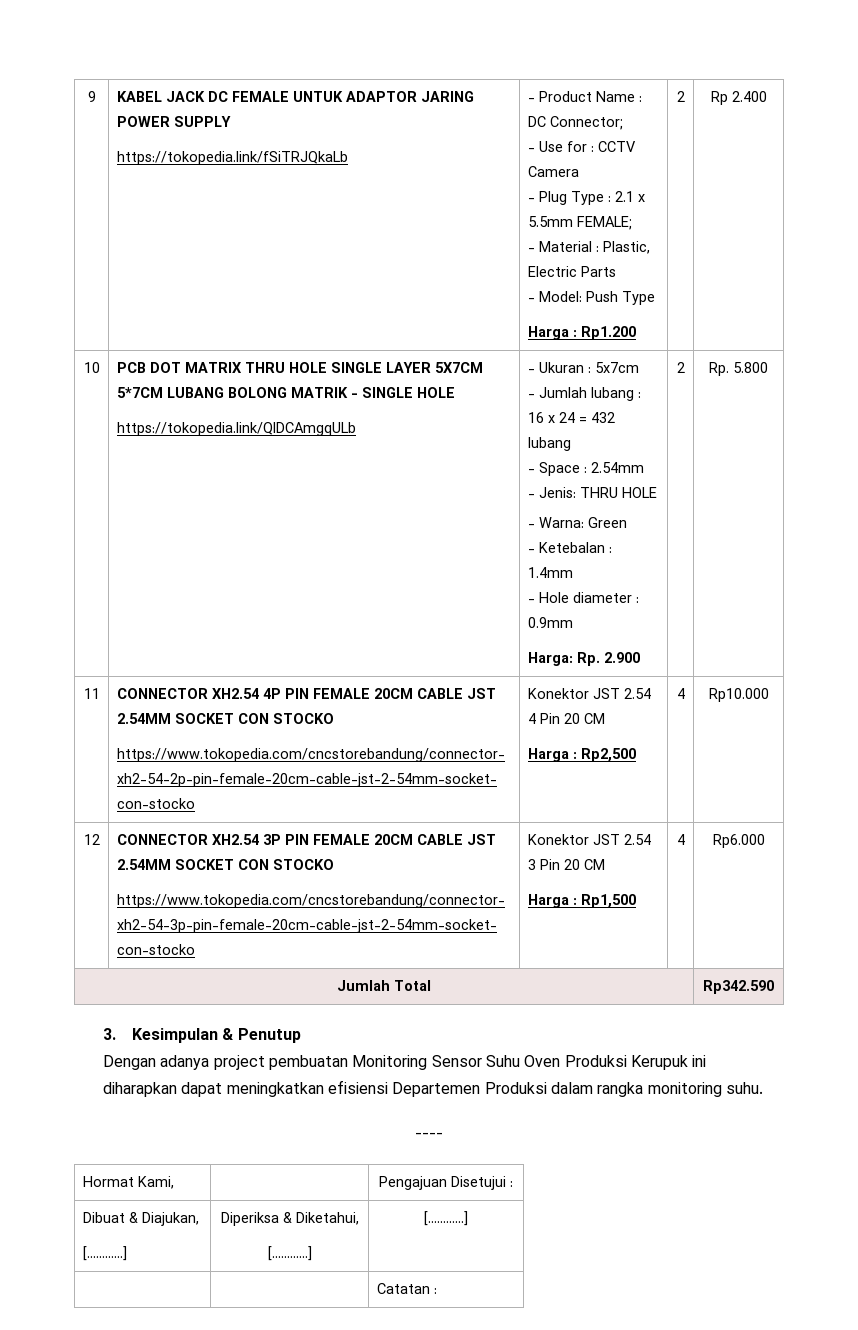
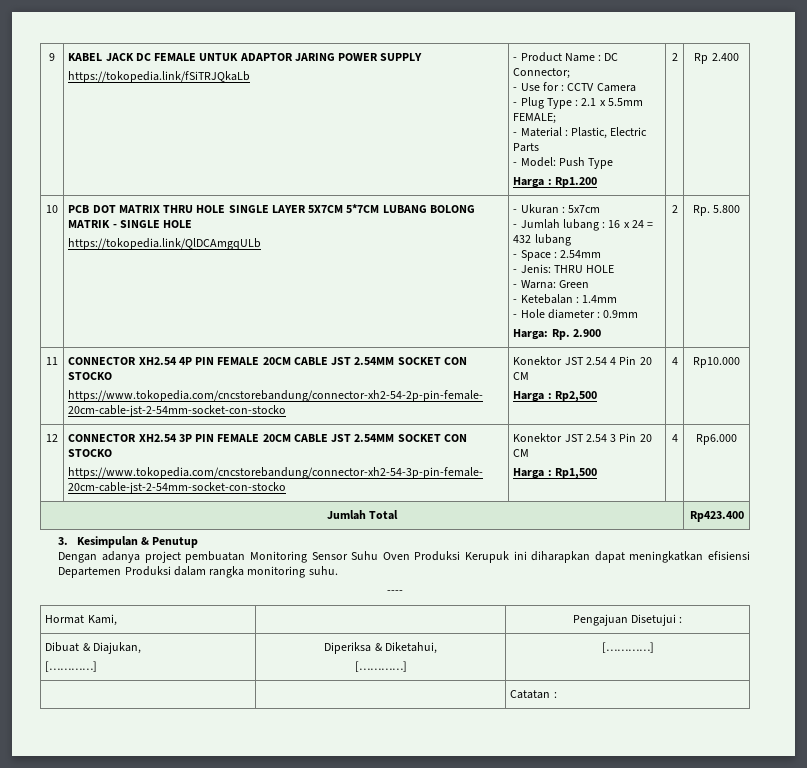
[703,980,774,994] Rp342.590 -> [689,511,744,522] Rp423.400

